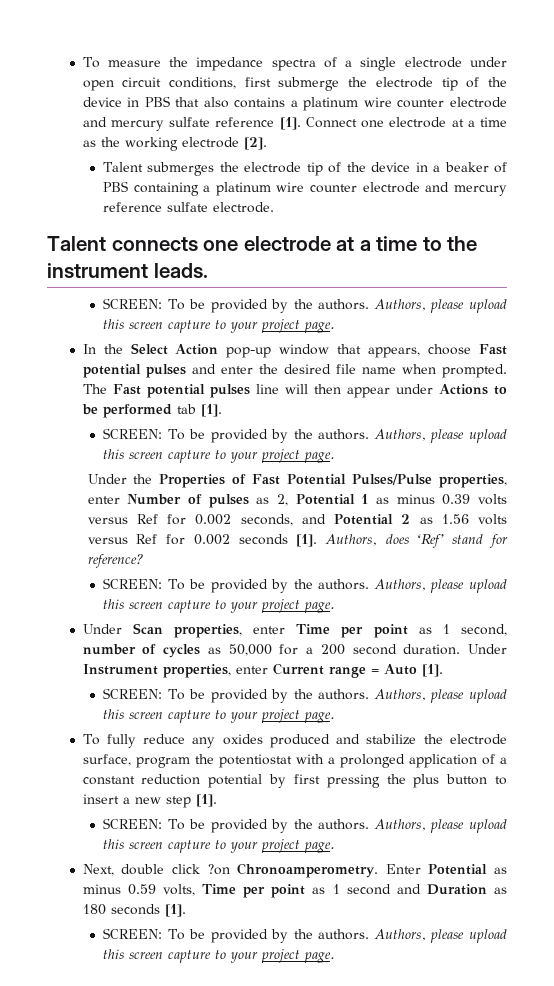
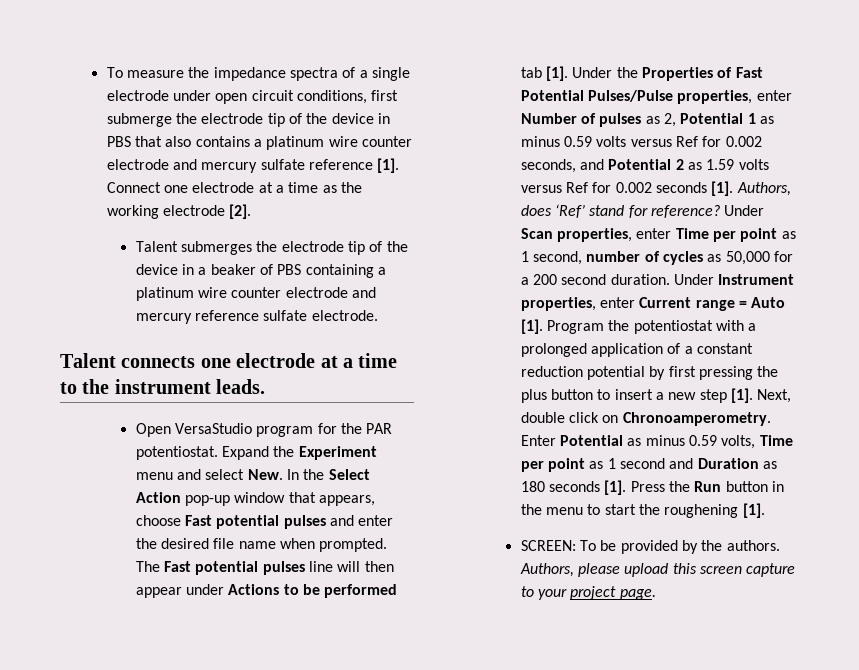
[102,298,507,313] [102,319,335,333] SCREEN: To be provided by the authors. Authors, please upload this screen capture to your project page. // -> [135,423,393,437] [135,446,377,460] [135,469,283,480] Open VersaStudio program for the PAR potentiostat. Expand the Experiment menu and select New.
[102,428,507,443] [102,449,335,463] // SCREEN: To be provided by the authors. Authors, please upload this screen capture to your project page. // -> (569, 73) none
[442,494,471,505] 0.39 -> [564,136,593,147] 0.59
[441,514,469,524] 1.56 -> [706,159,735,170] 1.59
[102,578,507,593] [102,599,335,613] // SCREEN: To be provided by the authors. Authors, please upload this screen capture to your project page. // -> (721, 211) none
[102,688,507,703] [102,709,335,723] [82,734,508,748] [82,754,190,768] // SCREEN: To be provided by the authors. Authors, please upload this screen capture to your project page. // To fully reduce any oxides produced and stabilize the electrode surface, program -> [547,320,605,334] Program
[102,818,507,833] [102,839,335,853] // SCREEN: To be provided by the authors. Authors, please upload this screen capture to your project page. // -> (754, 395) none
[207,864,230,875] ?on -> [602,415,619,423] on
(186, 910) none -> [630,481,785,492] [520,503,765,518] Press the Run button in the menu to start the roughening [1].

